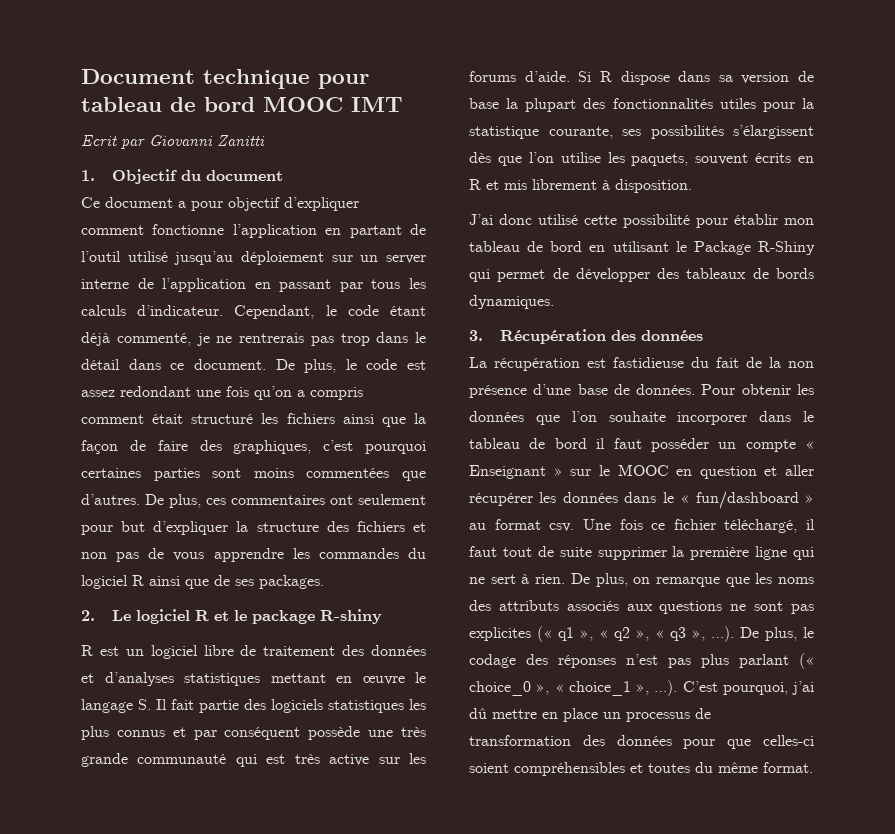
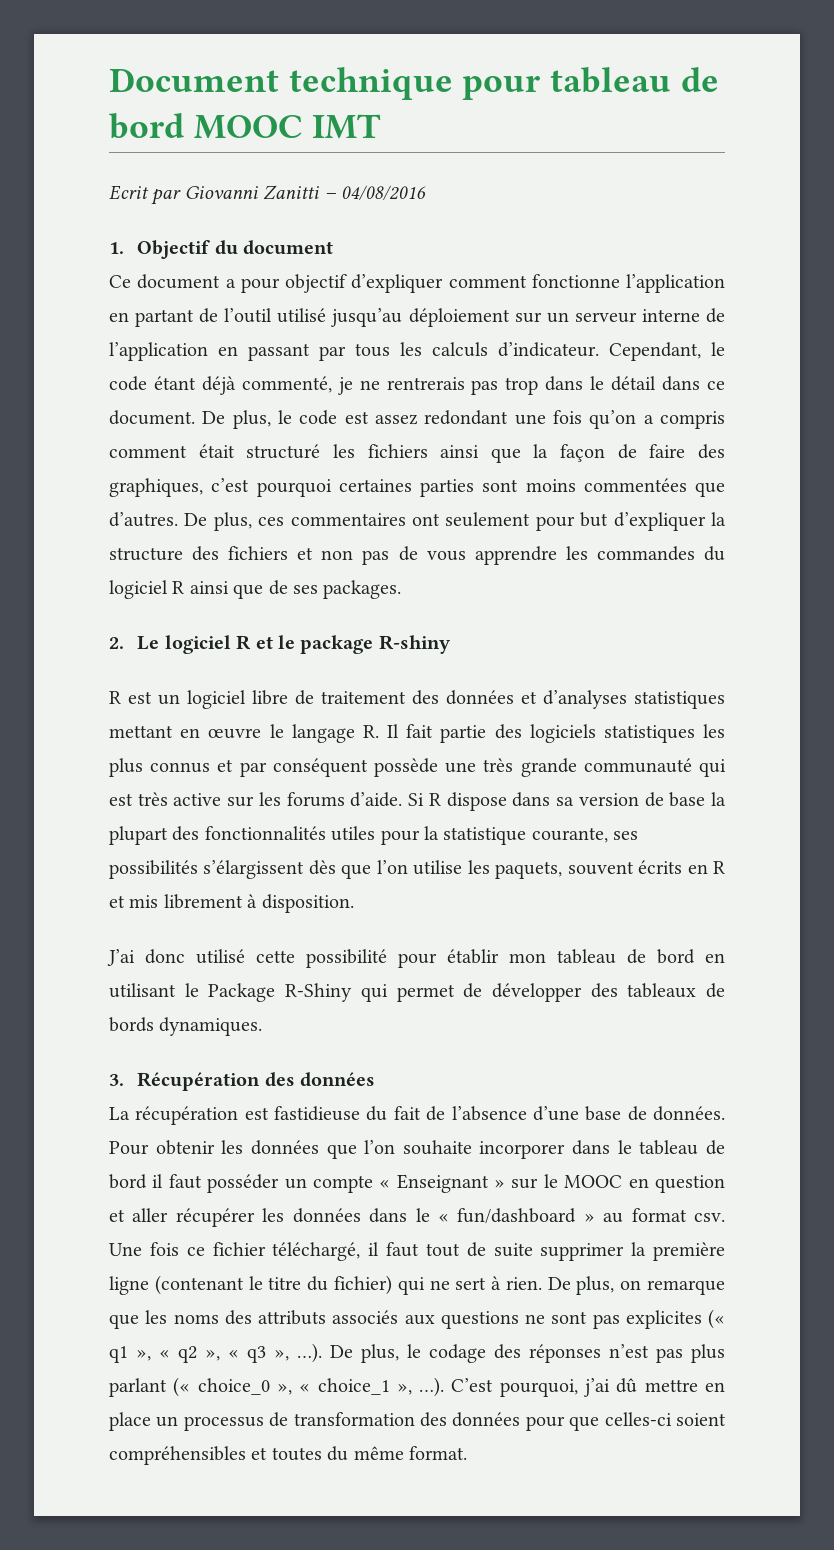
(265, 140) none -> [324,185,426,200] – 04/08/2016
[386,255,426,264] server -> [574,312,637,323] serveur
[138,699,151,710] S. -> [362,725,379,738] R.
[769,357,814,368] [469,385,527,398] la non présence -> [451,1106,527,1121] l’absence
(788, 553) none -> [154,1275,392,1295] (contenant le titre du fichier)

